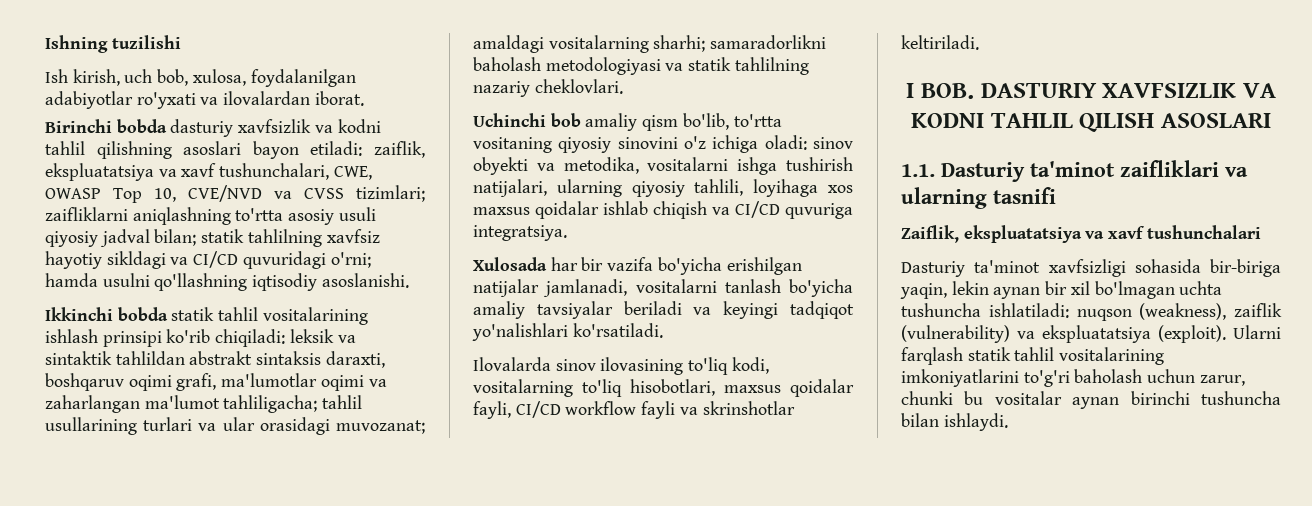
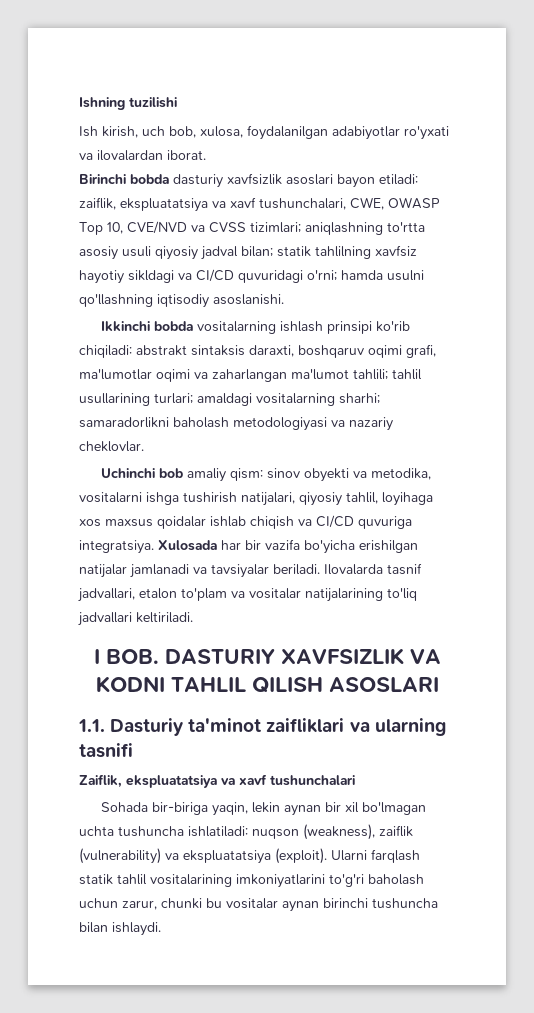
[314,119,381,133] [45,141,172,159] va kodni tahlil qilishning -> (282, 179) none
[45,207,128,221] zaifliklarni -> (301, 227) none
[171,307,368,325] statik tahlil vositalarining -> [197,321,277,334] vositalarning
[289,329,356,343] [45,351,185,365] leksik va sintaktik tahlildan -> (132, 351) none
[223,395,318,413] tahliligacha; -> [353,369,388,380] tahlili;
[143,417,425,435] turlari va ular orasidagi muvozanat; -> [154,393,193,404] turlari;
[688,57,809,75] [473,79,623,97] statik tahlilning nazariy cheklovlari. -> [349,417,393,431] [79,441,144,452] nazariy cheklovlar.
[642,113,782,131] [473,135,807,153] qism bo'lib, to'rtta vositaning qiyosiy sinovini o'z ichiga oladi: -> [230,468,264,481] qism:
[556,179,744,197] ularning qiyosiy tahlili, -> [299,492,378,506] qiyosiy tahlil,
(567, 233) // -> (154, 547) none
[543,279,853,297] [473,301,854,319] [472,323,663,341] [473,357,769,375] [473,379,854,397] [473,401,795,419] jamlanadi, vositalarni tanlash bo'yicha amaliy tavsiyalar beriladi va keyingi tadqiqot yo'nalishlari ko'rsatiladi. // Ilovalarda sinov ilovasining to'liq kodi, vositalarning to'liq hisobotlari, maxsus qoidalar fayli, CI/CD workflow fayli va skrinshotlar -> [130,563,422,578] [78,588,417,602] [78,612,132,626] jamlanadi va tavsiyalar beriladi. Ilovalarda tasnif jadvallari, etalon to'plam va vositalar natijalarining to'liq jadvallari
[901,259,1201,277] Dasturiy ta'minot xavfsizligi sohasida -> [101,802,149,812] Sohada

